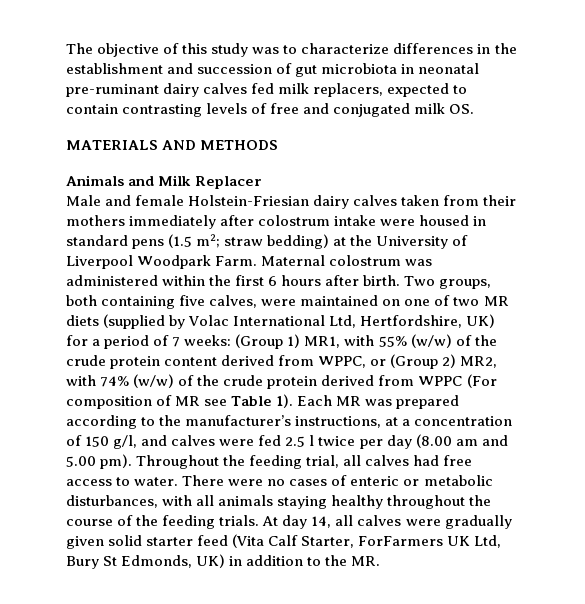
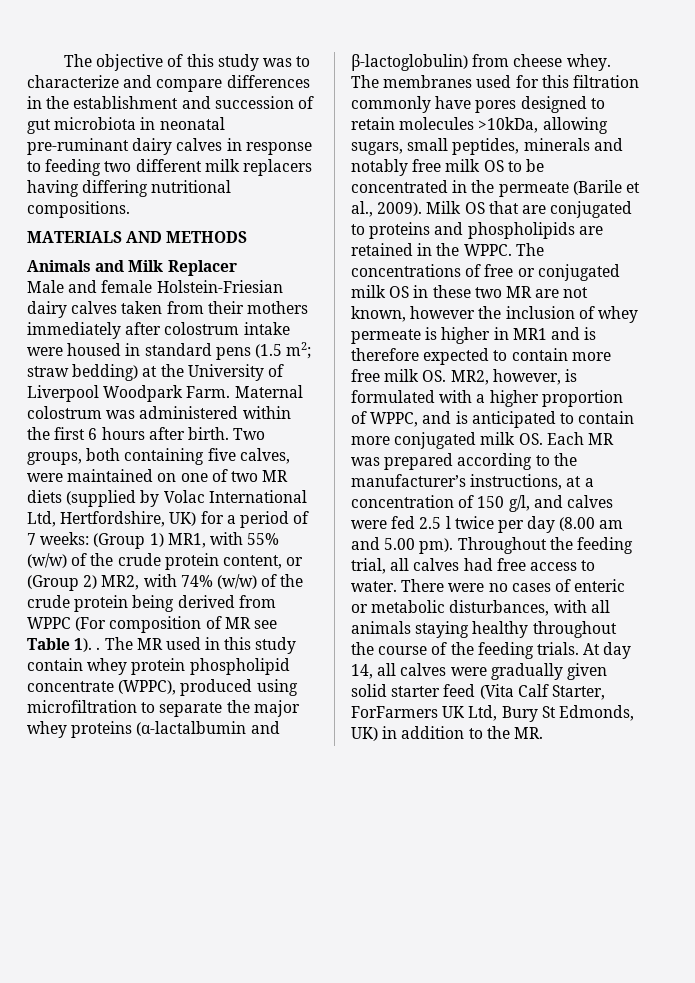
(390, 48) none -> [123,75,223,92] and compare
[251,83,468,97] [66,103,475,117] fed milk replacers, expected to contain contrasting levels of free and conjugated milk OS. -> [226,138,312,155] [27,159,312,176] [27,180,232,197] [27,201,130,218] in response to feeding two different milk replacers having differing nutritional compositions.
[164,355,367,368] content derived from WPPC, -> [222,555,282,569] content,
(318, 382) none -> [132,595,175,612] being
(294, 401) none -> [96,637,297,654] [27,658,290,675] [27,679,298,696] [27,700,300,717] [27,721,280,738] [351,54,611,71] [351,75,639,88] [351,96,605,113] [351,117,608,134] [351,138,623,155] [351,159,544,176] [351,180,640,197] [351,201,633,218] [351,222,603,239] [351,243,544,256] [351,264,620,281] [351,285,589,298] [351,306,638,323] [351,327,597,344] [351,348,611,365] [351,369,577,385] [351,390,623,407] [351,411,635,428] [351,432,543,449] . The MR used in this study contain whey protein phospholipid concentrate (WPPC), produced using microfiltration to separate the major whey proteins (α-lactalbumin and β-lactoglobulin) from cheese whey. The membranes used for this filtration commonly have pores designed to retain molecules >10kDa, allowing sugars, small peptides, minerals and notably free milk OS to be concentrated in the permeate (Barile et al., 2009). Milk OS that are conjugated to proteins and phospholipids are retained in the WPPC. The concentrations of free or conjugated milk OS in these two MR are not known, however the inclusion of whey permeate is higher in MR1 and is therefore expected to contain more free milk OS. MR2, however, is formulated with a higher proportion of WPPC, and is anticipated to contain more conjugated milk OS.

